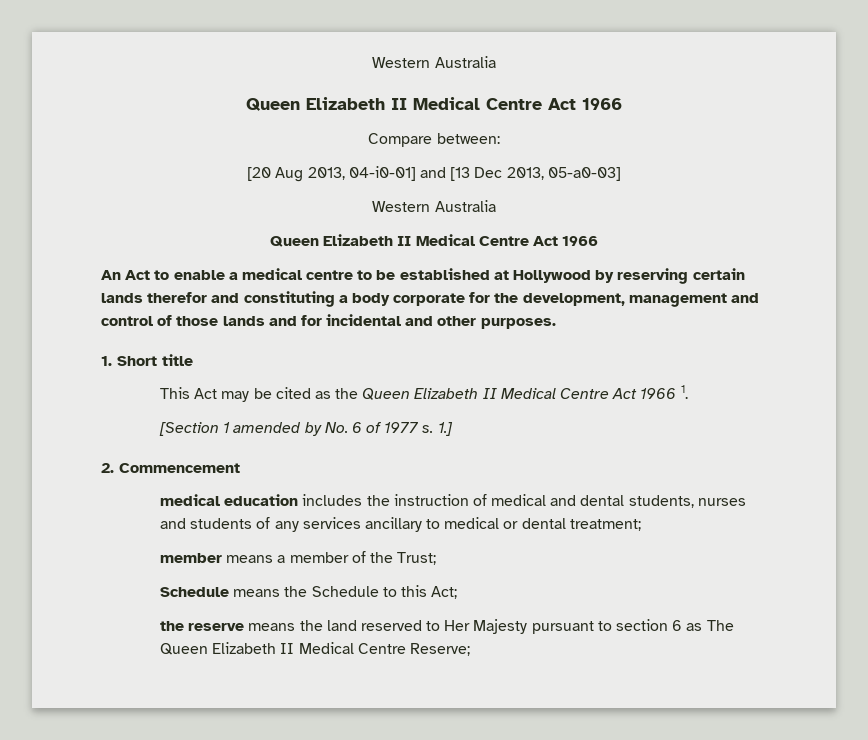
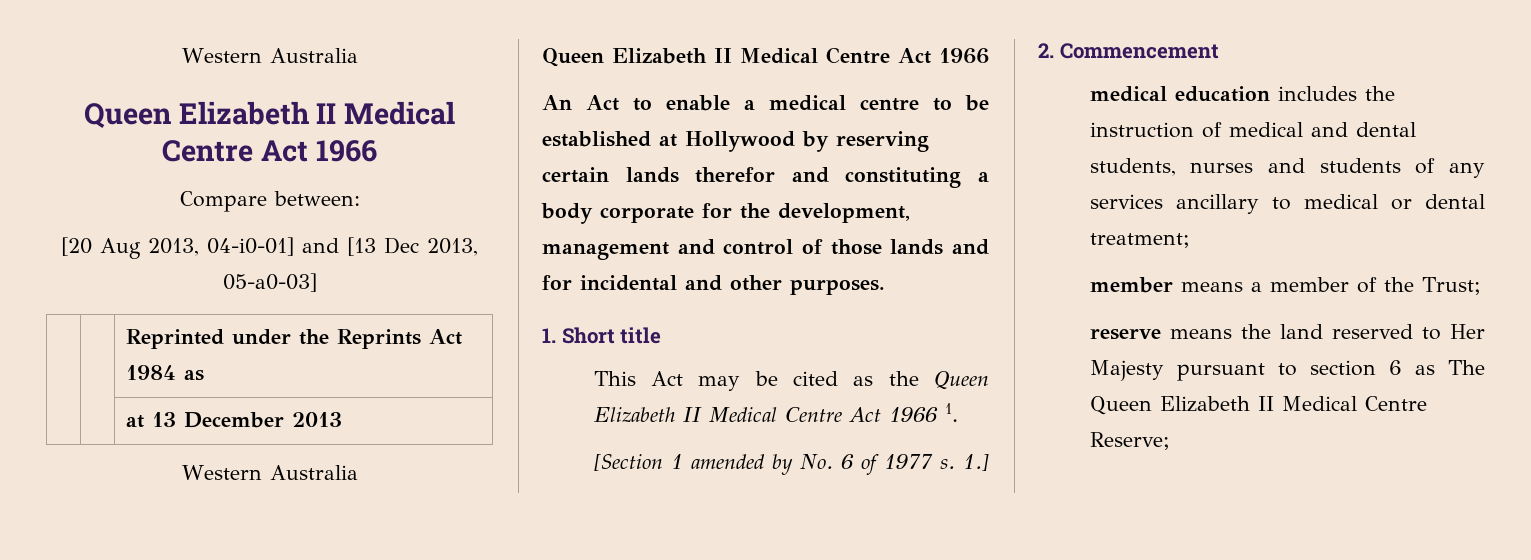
(621, 174) none -> [125,329,462,349] [125,365,204,381] [125,412,342,428] // | | Reprinted under the Reprints Act 1984 as // | | at 13 December 2013
[159,585,458,599] [159,621,184,631] Schedule means the Schedule to this Act; // the -> (1481, 286) none

